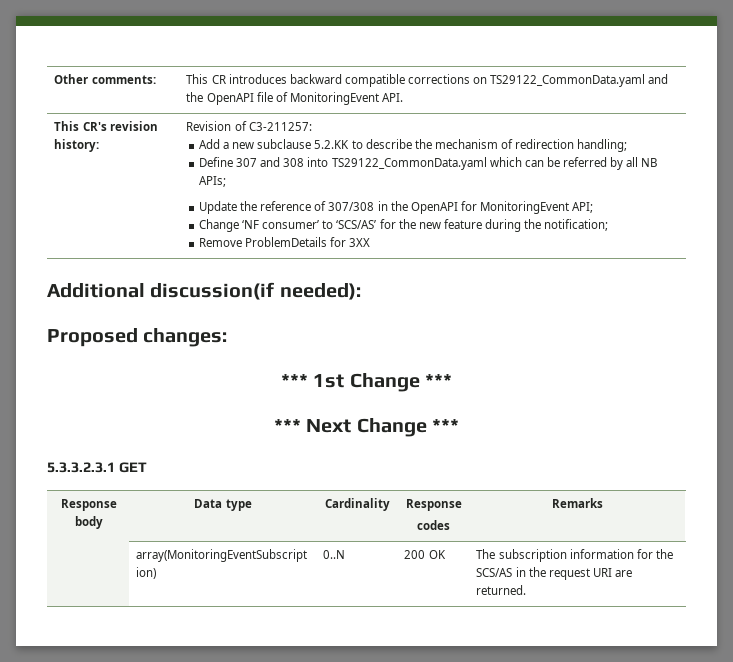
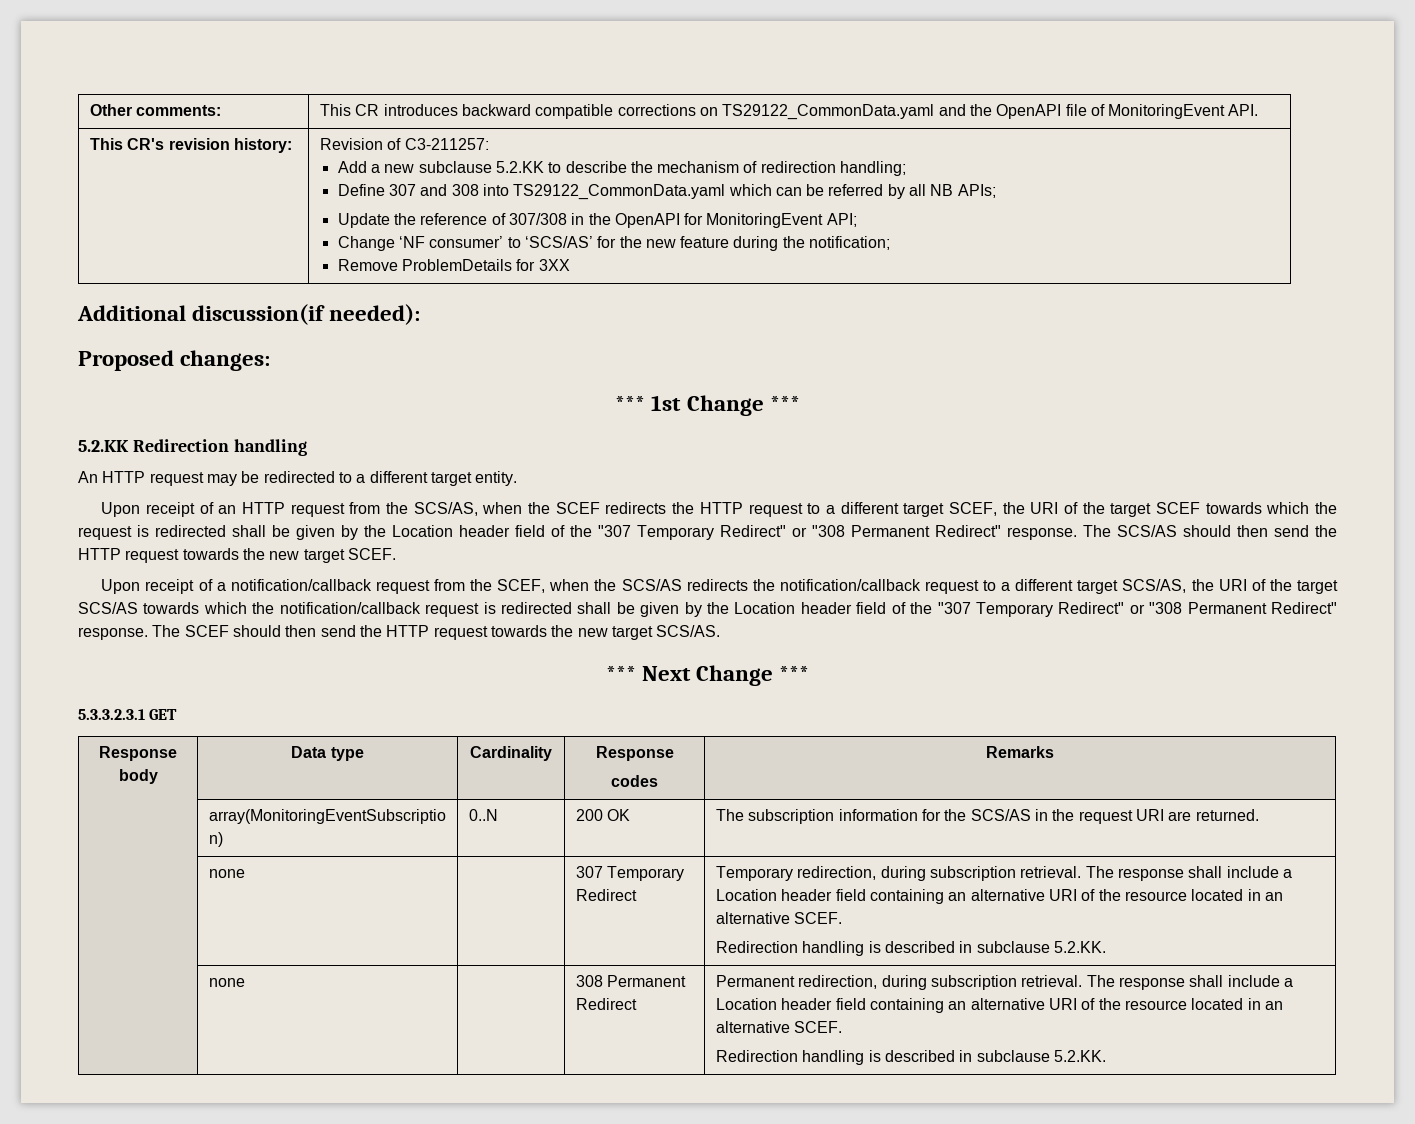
(453, 380) none -> [78,439,307,456] [78,471,518,486] [101,502,1337,517] [78,525,1337,540] [78,548,396,563] [101,579,1338,594] [78,602,1337,617] [78,625,721,640] // 5.2.KK Redirection handling // An HTTP request may be redirected to a different target entity. // Upon receipt of an HTTP request from the SCS/AS, when the SCEF redirects the HTTP request to a different target SCEF, the URI of the target SCEF towards which the request is redirected shall be given by the Location header field of the "307 Temporary Redirect" or "308 Permanent Redirect" response. The SCS/AS should then send the HTTP request towards the new target SCEF. // Upon receipt of a notification/callback request from the SCEF, when the SCS/AS redirects the notification/callback request to a different target SCS/AS, the URI of the target SCS/AS towards which the notification/callback request is redirected shall be given by the Location header field of the "307 Temporary Redirect" or "308 Permanent Redirect" response. The SCEF should then send the HTTP request towards the new target SCS/AS.
(527, 590) none -> [208,869,245,878] [575,866,685,881] [575,889,637,901] [715,866,1292,881] [715,889,1283,904] [715,912,843,924] [715,941,1106,956] [208,978,245,987] [575,975,687,987] [575,998,637,1010] [715,975,1293,990] [715,998,1283,1013] [715,1021,843,1033] [715,1050,1106,1065] // | none | | 307 Temporary Redirect | Temporary redirection, during subscription retrieval. The response shall include a Location header field containing an alternative URI of the resource located in an alternative SCEF. // Redirection handling is described in subclause 5.2.KK. // | none | | 308 Permanent Redirect | Permanent redirection, during subscription retrieval. The response shall include a Location header field containing an alternative URI of the resource located in an alternative SCEF. // Redirection handling is described in subclause 5.2.KK.

